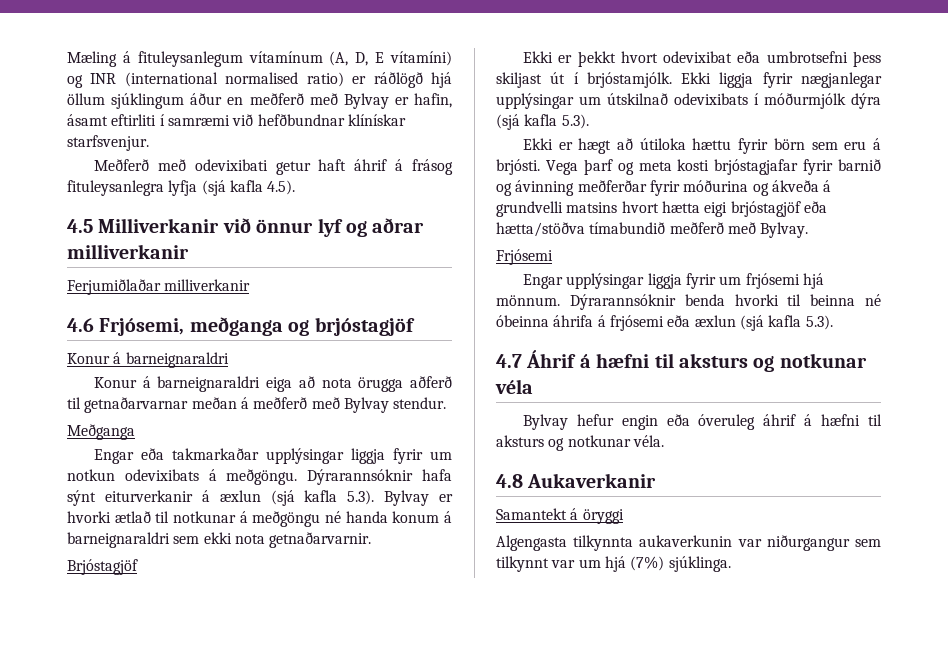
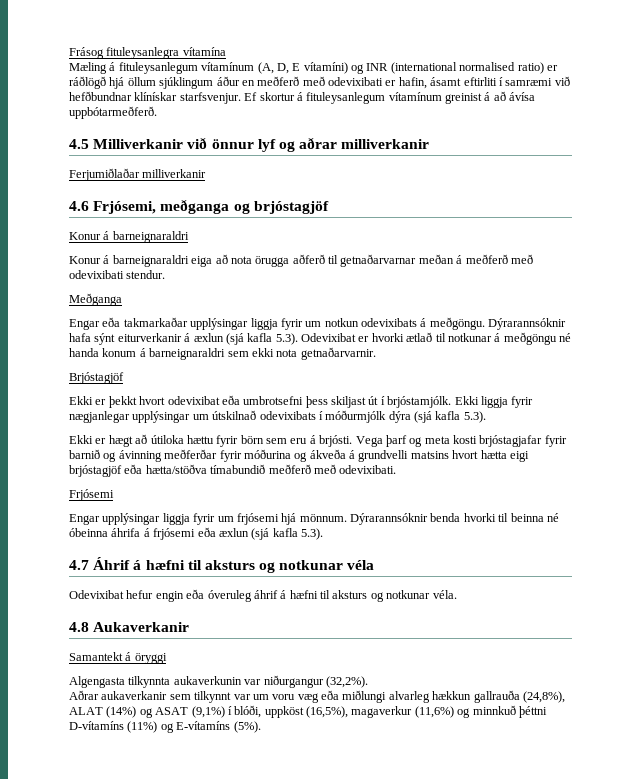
(67, 59) none -> [69,47,226,59] Frásog fituleysanlegra vítamína //
[343,93,389,109] Bylvay -> [328,77,383,86] odevixibati
[93,159,453,175] [67,180,296,196] // Meðferð með odevixibati getur haft áhrif á frásog fituleysanlegra lyfja (sjá kafla 4.5). -> [244,91,536,104] [69,106,157,119] Ef skortur á fituleysanlegum vítamínum greinist á að ávísa uppbótarmeðferð.
[343,397,389,413] Bylvay -> [69,270,124,279] odevixibati
[384,490,430,506] Bylvay -> [301,333,356,342] Odevixibat
[760,222,809,238] Bylvay. -> [339,465,397,474] odevixibati.
[522,414,568,430] Bylvay -> [69,590,124,599] Odevixibat
(850, 543) none -> [325,676,368,688] [69,690,168,700] (32,2%). // Aðrar aukaverkanir
[604,556,731,572] hjá (7%) sjúklinga. -> [272,690,565,703] [69,705,547,718] [69,721,261,733] voru væg eða miðlungi alvarleg hækkun gallrauða (24,8%), ALAT (14%) og ASAT (9,1%) í blóði, uppköst (16,5%), magaverkur (11,6%) og minnkuð þéttni D-vítamíns (11%) og E-vítamíns (5%).

